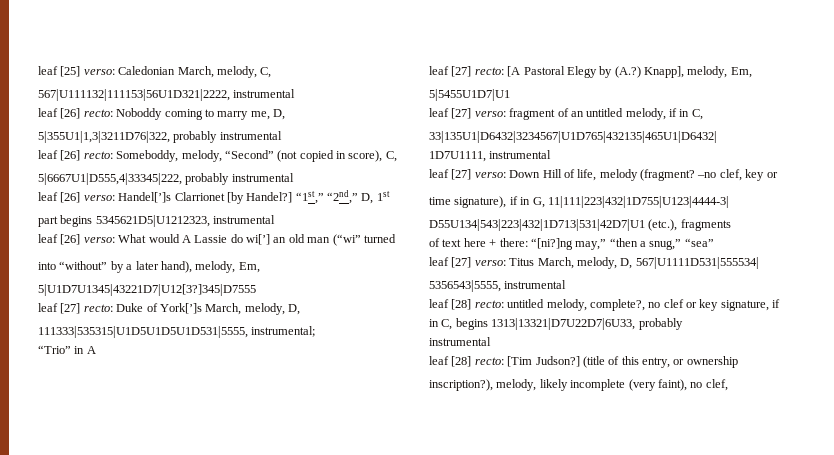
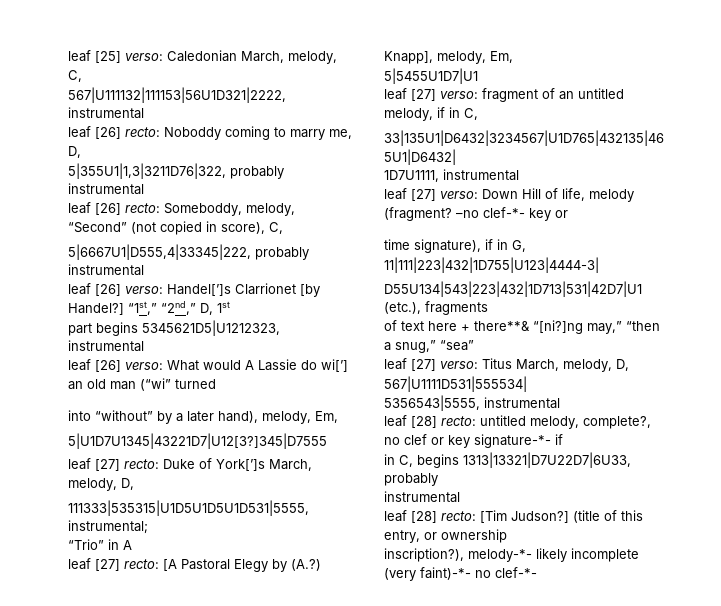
[719,169,742,181] clef, -> [483,207,525,218] clef-*-
[499,238,528,247] there: -> [474,321,530,331] there**&
[720,300,769,311] signature, -> [474,434,551,448] signature-*-
[496,379,537,391] melody, -> [468,549,532,562] melody-*-
[657,379,728,391] faint), no clef, -> [420,567,537,580] faint)-*- no clef-*-

